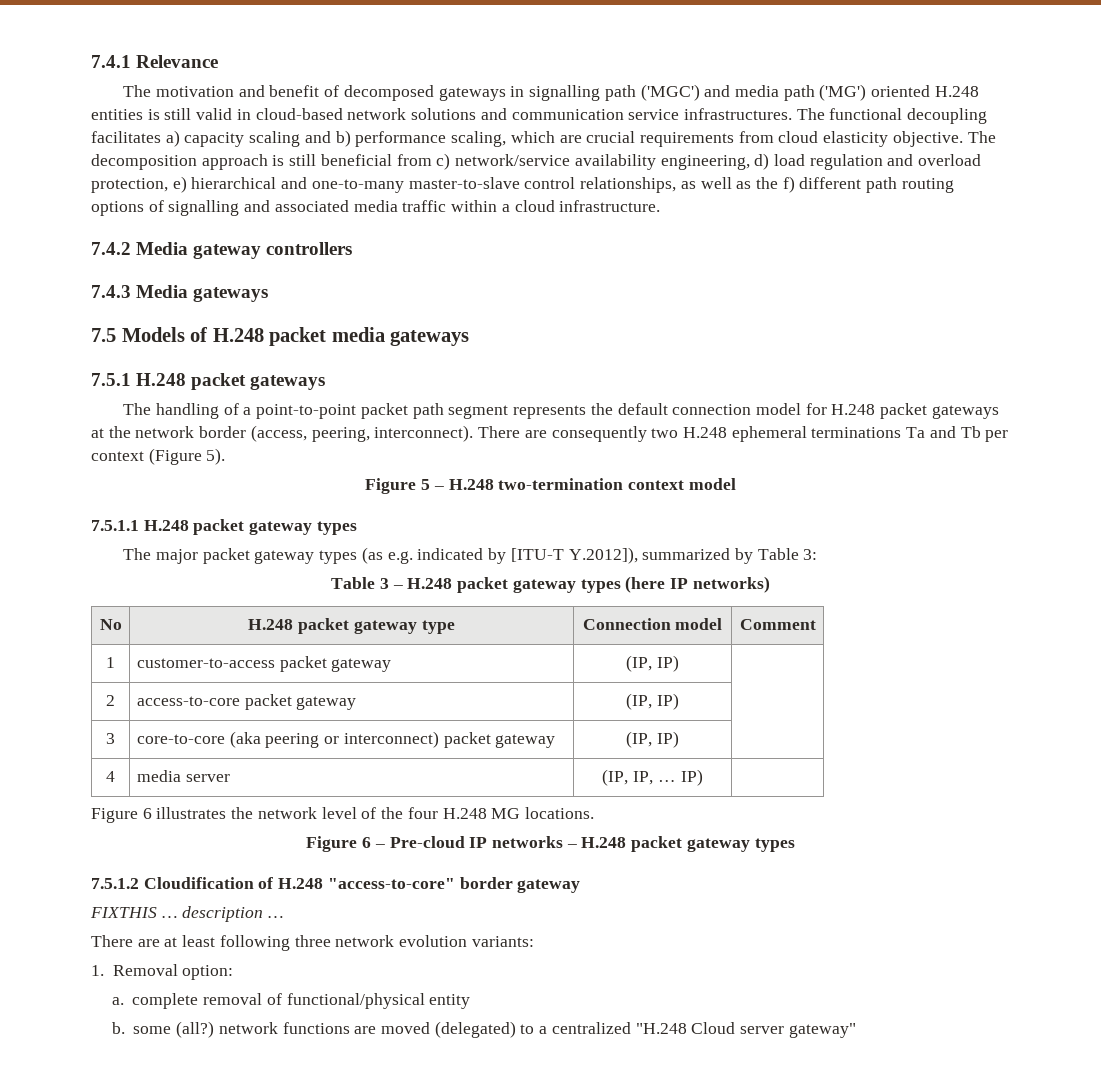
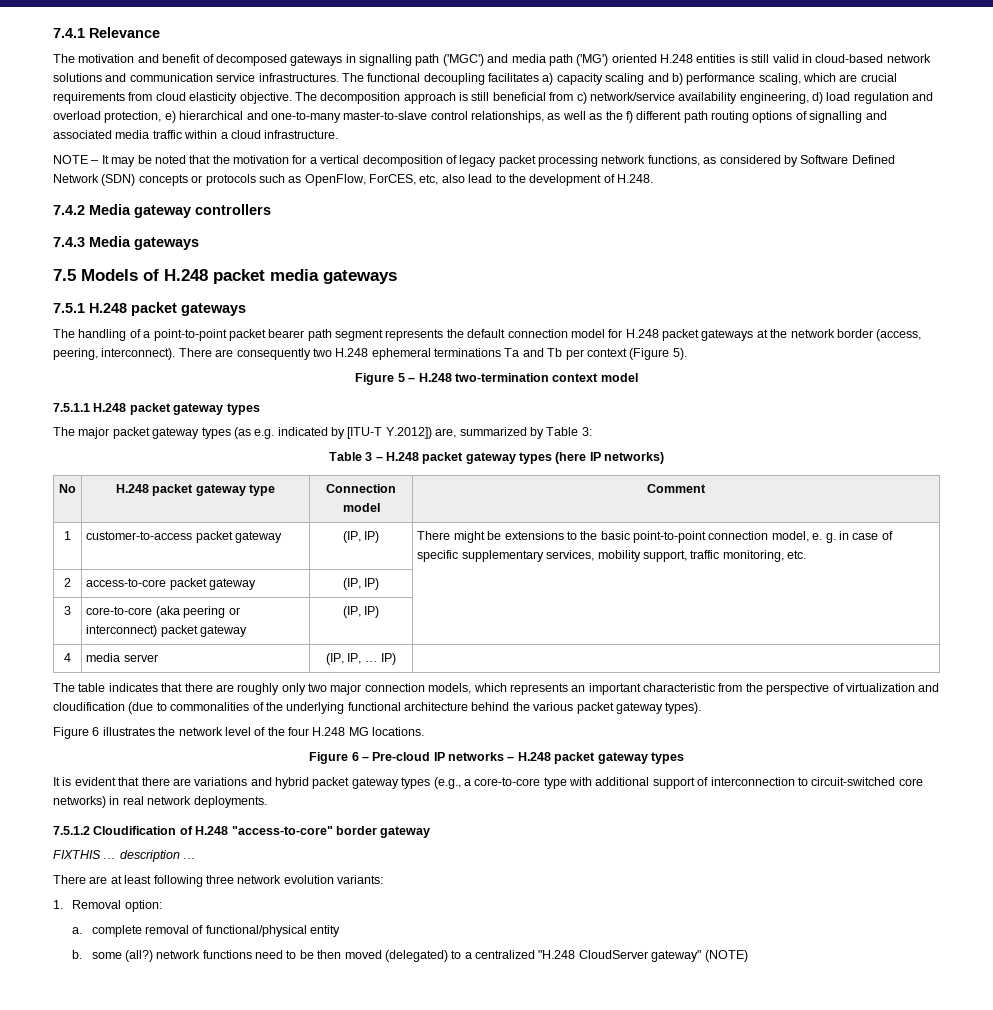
(661, 206) none -> [53,155,895,167] [53,174,653,186] // NOTE – It may be noted that the motivation for a vertical decomposition of legacy packet processing network functions, as considered by Software Defined Network (SDN) concepts or protocols such as OpenFlow, ForCES, etc, also lead to the development of H.248.
(408, 411) none -> [268,329,305,338] bearer
[568,547,638,564] Y.2012]), -> [385,427,457,439] Y.2012]) are,
(679, 663) none -> [417,531,893,543] [417,550,807,562] There might be extensions to the basic point-to-point connection model, e. g. in case of specific supplementary services, mobility support, traffic monitoring, etc.
(703, 777) none -> [53,683,940,695] [53,702,702,714] // The table indicates that there are roughly only two major connection models, which represents an important characteristic from the perspective of virtualization and cloudification (due to commonalities of the underlying functional architecture behind the various packet gateway types).
(795, 845) none -> [53,777,923,789] [53,796,267,808] // It is evident that there are variations and hybrid packet gateway types (e.g., a core-to-core type with additional support of interconnection to circuit-switched core networks) in real network deployments.
[354,1026,377,1034] are -> [254,950,342,959] need to be then
[691,1022,856,1038] Cloud server gateway" -> [578,950,748,962] CloudServer gateway" (NOTE)

